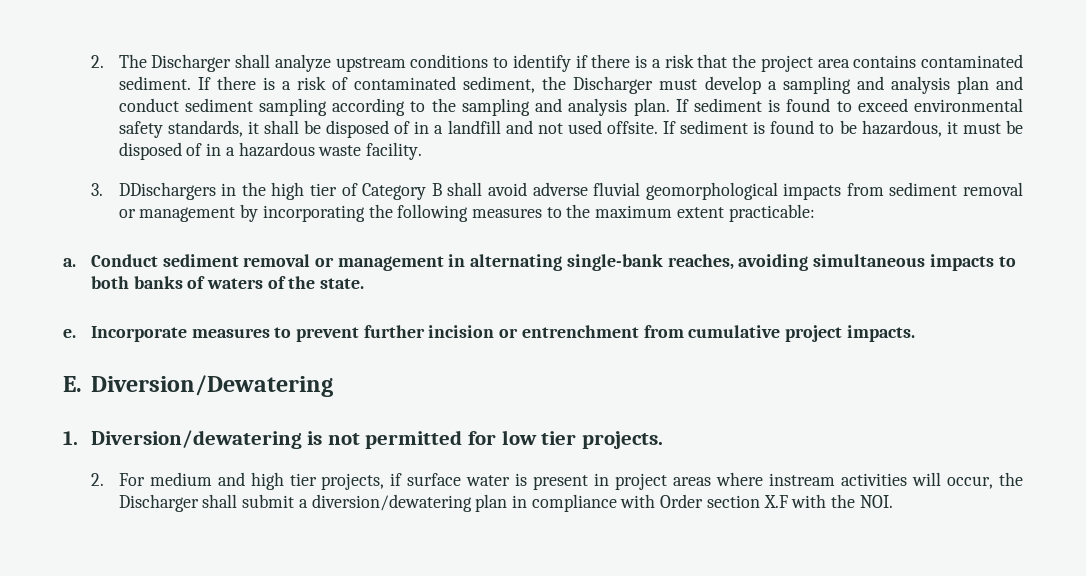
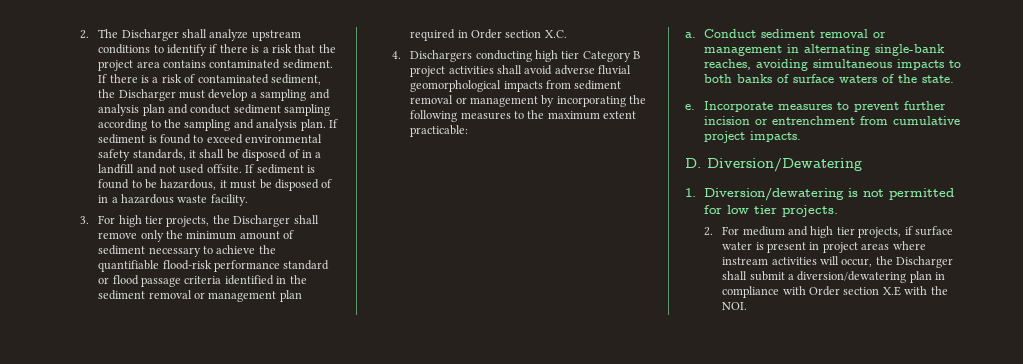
[118,182,358,200] DDischargers in the high tier of -> [98,215,319,227] [98,230,295,242] [98,245,276,257] [98,260,330,272] [98,275,307,287] [98,290,302,302] [410,29,567,41] [391,50,580,62] For high tier projects, the Discharger shall remove only the minimum amount of sediment necessary to achieve the quantifiable flood-risk performance standard or flood passage criteria identified in the sediment removal or management plan required in Order section X.C. // 4. Dischargers conducting high tier
(442, 189) none -> [410,66,494,77] project activities
(206, 282) none -> [792,74,834,83] surface
[63,376,82,392] E. -> [685,158,701,168] D.
[763,495,788,508] X.F -> [882,286,901,296] X.E

